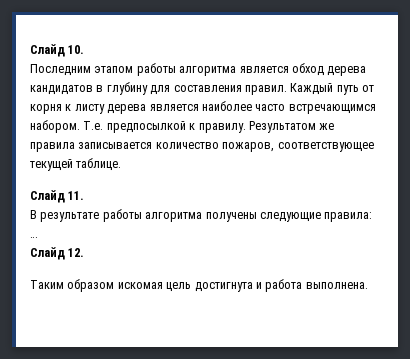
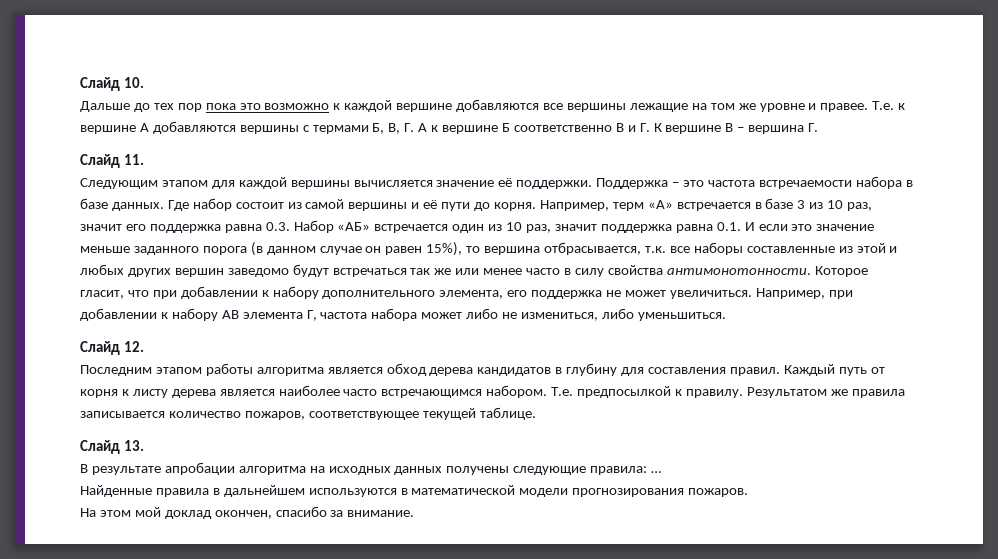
(85, 49) none -> [80,99,906,112] [80,121,819,134] [80,154,144,168] [80,176,913,189] [80,198,873,211] [80,220,875,233] [80,242,898,256] [80,264,868,277] [80,286,853,299] [80,308,726,321] [80,341,144,355] // Дальше до тех пор пока это возможно к каждой вершине добавляются все вершины лежащие на том же уровне и правее. Т.е. к вершине А добавляются вершины с термами Б, В, Г. А к вершине Б соответственно В и Г. К вершине В – вершина Г. // Слайд 11. // Следующим этапом для каждой вершины вычисляется значение её поддержки. Поддержка – это частота встречаемости набора в базе данных. Где набор состоит из самой вершины и её пути до корня. Например, терм «А» встречается в базе 3 из 10 раз, значит его поддержка равна 0.3. Набор «АБ» встречается один из 10 раз, значит поддержка равна 0.1. И если это значение меньше заданного порога (в данном случае он равен 15%), то вершина отбрасывается, т.к. все наборы составленные из этой и любых других вершин заведомо будут встречаться так же или менее часто в силу свойства антимонотонности. Которое гласит, что при добавлении к набору дополнительного элемента, его поддержка не может увеличиться. Например, при добавлении к набору АВ элемента Г, частота набора может либо не измениться, либо уменьшиться. // Слайд 12.
[68,191,85,200] 11. -> [123,440,144,451] 13.
[102,209,203,222] работы алгоритма -> [164,462,443,475] апробации алгоритма на исходных данных
[30,247,85,260] [30,279,368,292] Слайд 12. // Таким образом искомая цель достигнута и работа выполнена. -> [80,485,749,497] [80,506,415,519] Найденные правила в дальнейшем используются в математической модели прогнозирования пожаров. // На этом мой доклад окончен, спасибо за внимание.

